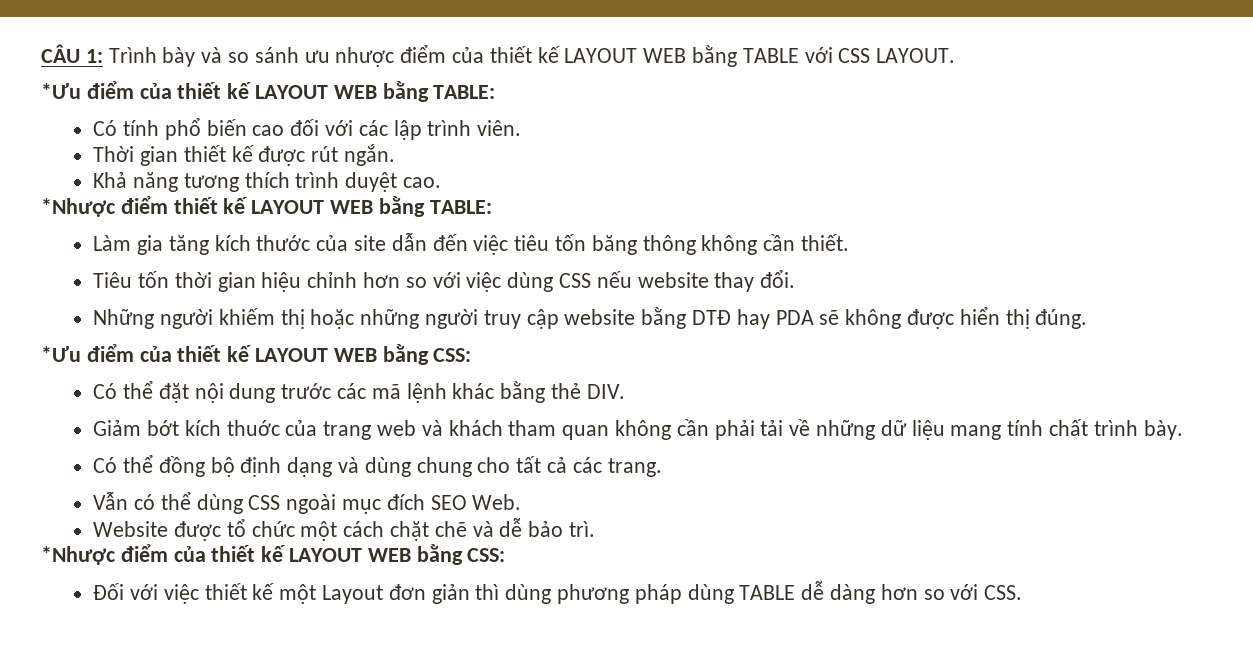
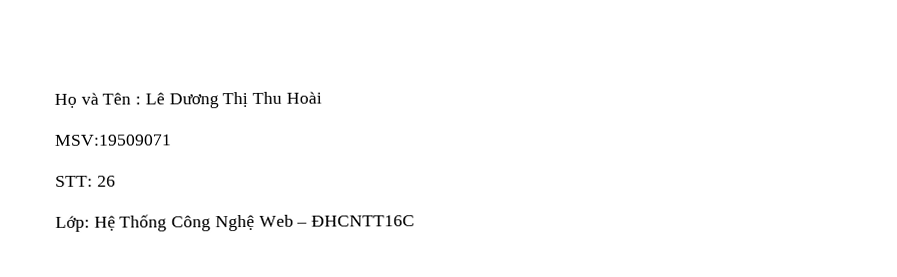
[41,44,956,67] [41,81,496,102] [93,118,522,140] [93,144,395,166] [93,172,441,192] [41,196,492,217] [93,233,850,255] [93,270,796,292] [93,307,1088,329] [41,344,472,365] [93,381,625,403] [93,419,1183,440] [93,455,662,477] [93,492,522,514] [93,518,595,541] [41,544,506,565] [93,581,1023,604] CÂU 1: Trình bày và so sánh ưu nhược điểm của thiết kế LAYOUT WEB bằng TABLE với CSS LAYOUT. // *Ưu điểm của thiết kế LAYOUT WEB bằng TABLE: // Có tính phổ biến cao đối với các lập trình viên. // Thời gian thiết kế được rút ngắn. // Khả năng tương thích trình duyệt cao. // *Nhược điểm thiết kế LAYOUT WEB bằng TABLE: // Làm gia tăng kích thước của site dẫn đến việc tiêu tốn băng thông không cần thiết. // Tiêu tốn thời gian hiệu chỉnh hơn so với việc dùng CSS nếu website thay đổi. // Những người khiếm thị hoặc những người truy cập website bằng DTĐ hay PDA sẽ không được hiển thị đúng. // *Ưu điểm của thiết kế LAYOUT WEB bằng CSS: // Có thể đặt nội dung trước các mã lệnh khác bằng thẻ DIV. // Giảm bớt kích thuớc của trang web và khách tham quan không cần phải tải về những dữ liệu mang tính chất trình bày. // Có thể đồng bộ định dạng và dùng chung cho tất cả các trang. // Vẫn có thể dùng CSS ngoài mục đích SEO Web. // Website được tổ chức một cách chặt chẽ và dễ bảo trì. // *Nhược điểm của thiết kế LAYOUT WEB bằng CSS: // Đối với việc thiết kế một Layout đơn giản thì dùng phương pháp dùng TABLE dễ dàng hơn so với CSS. -> [54,91,322,109] [54,134,172,146] [55,175,116,187] [55,214,416,232] Họ và Tên : Lê Dương Thị Thu Hoài // MSV:19509071 // STT: 26 // Lớp: Hệ Thống Công Nghệ Web – ĐHCNTT16C

